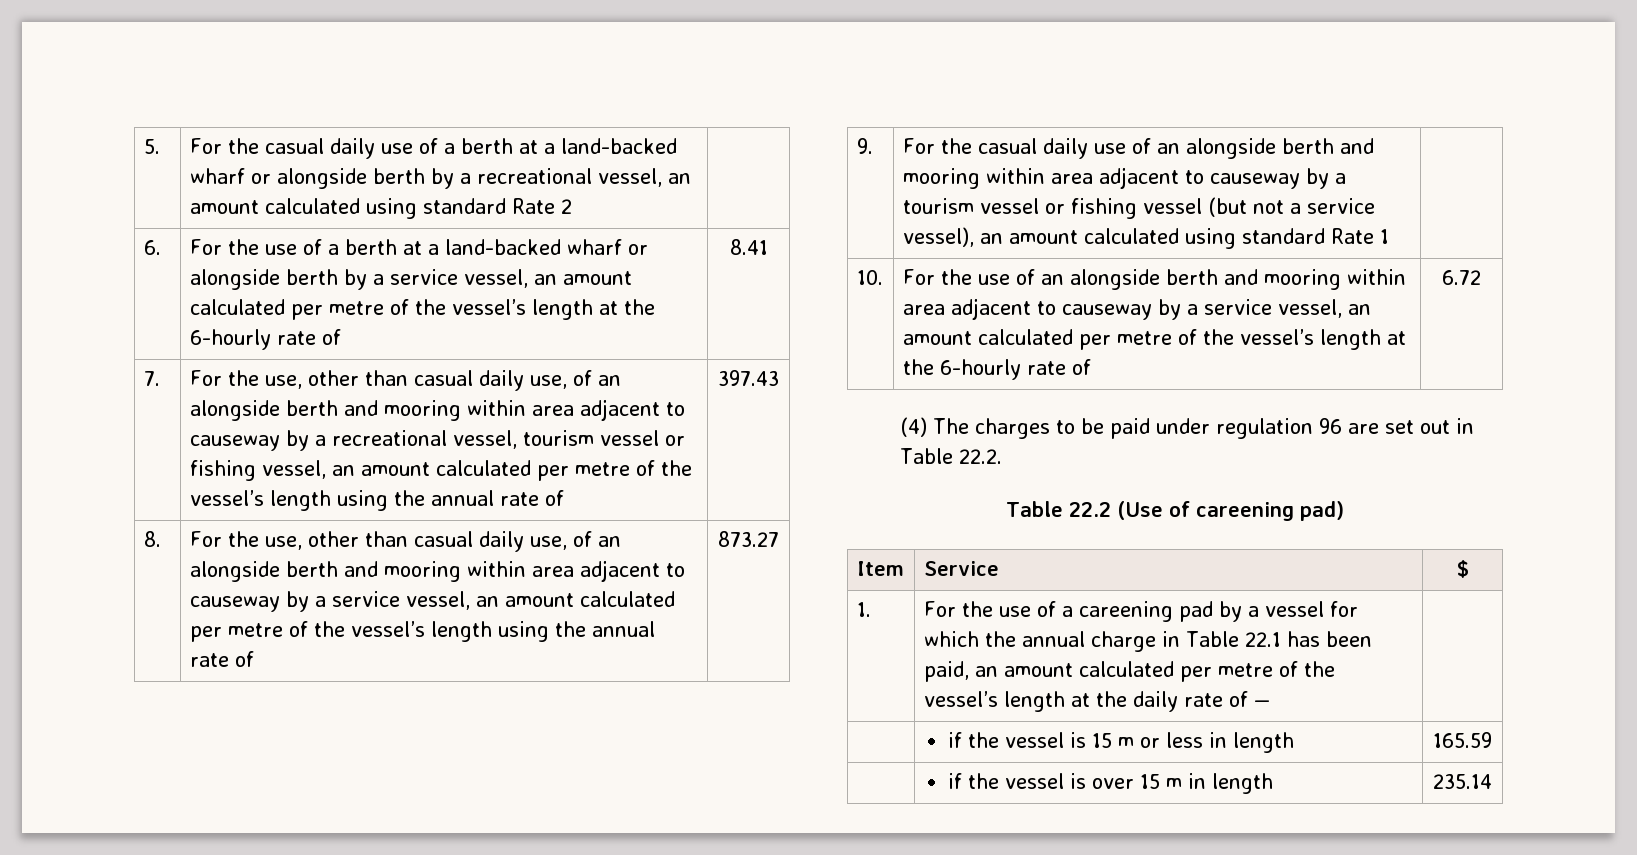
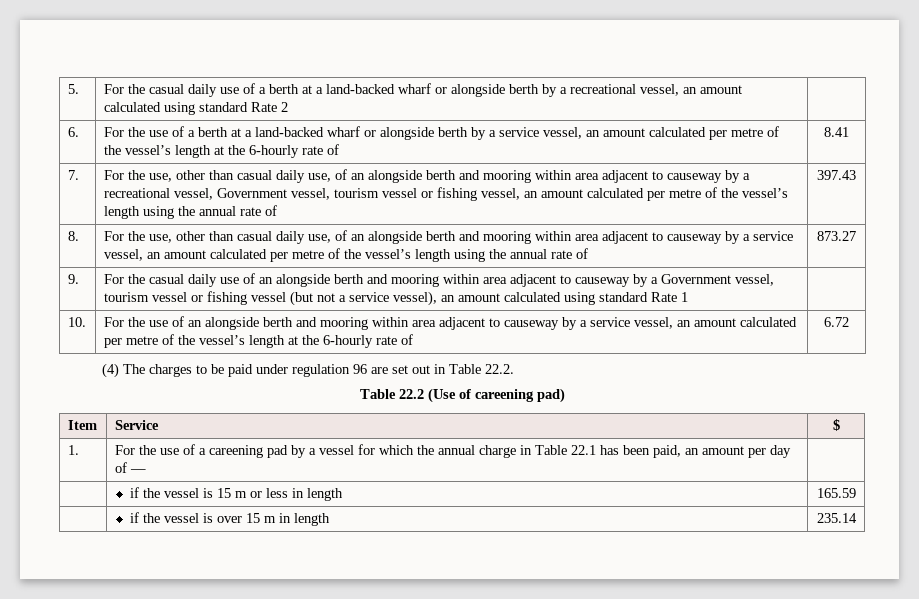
(517, 439) none -> [216,188,330,200] Government vessel,
(1346, 178) none -> [660,274,774,286] Government vessel,
[1078,661,1335,682] [923,691,1223,712] calculated per metre of the vessel’s length at the daily rate -> [747,445,791,458] per day

